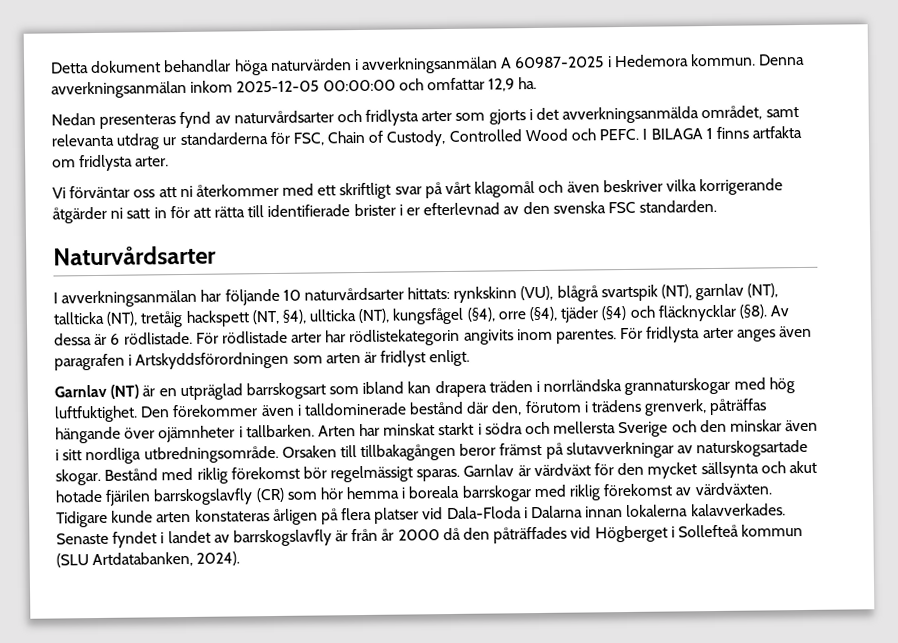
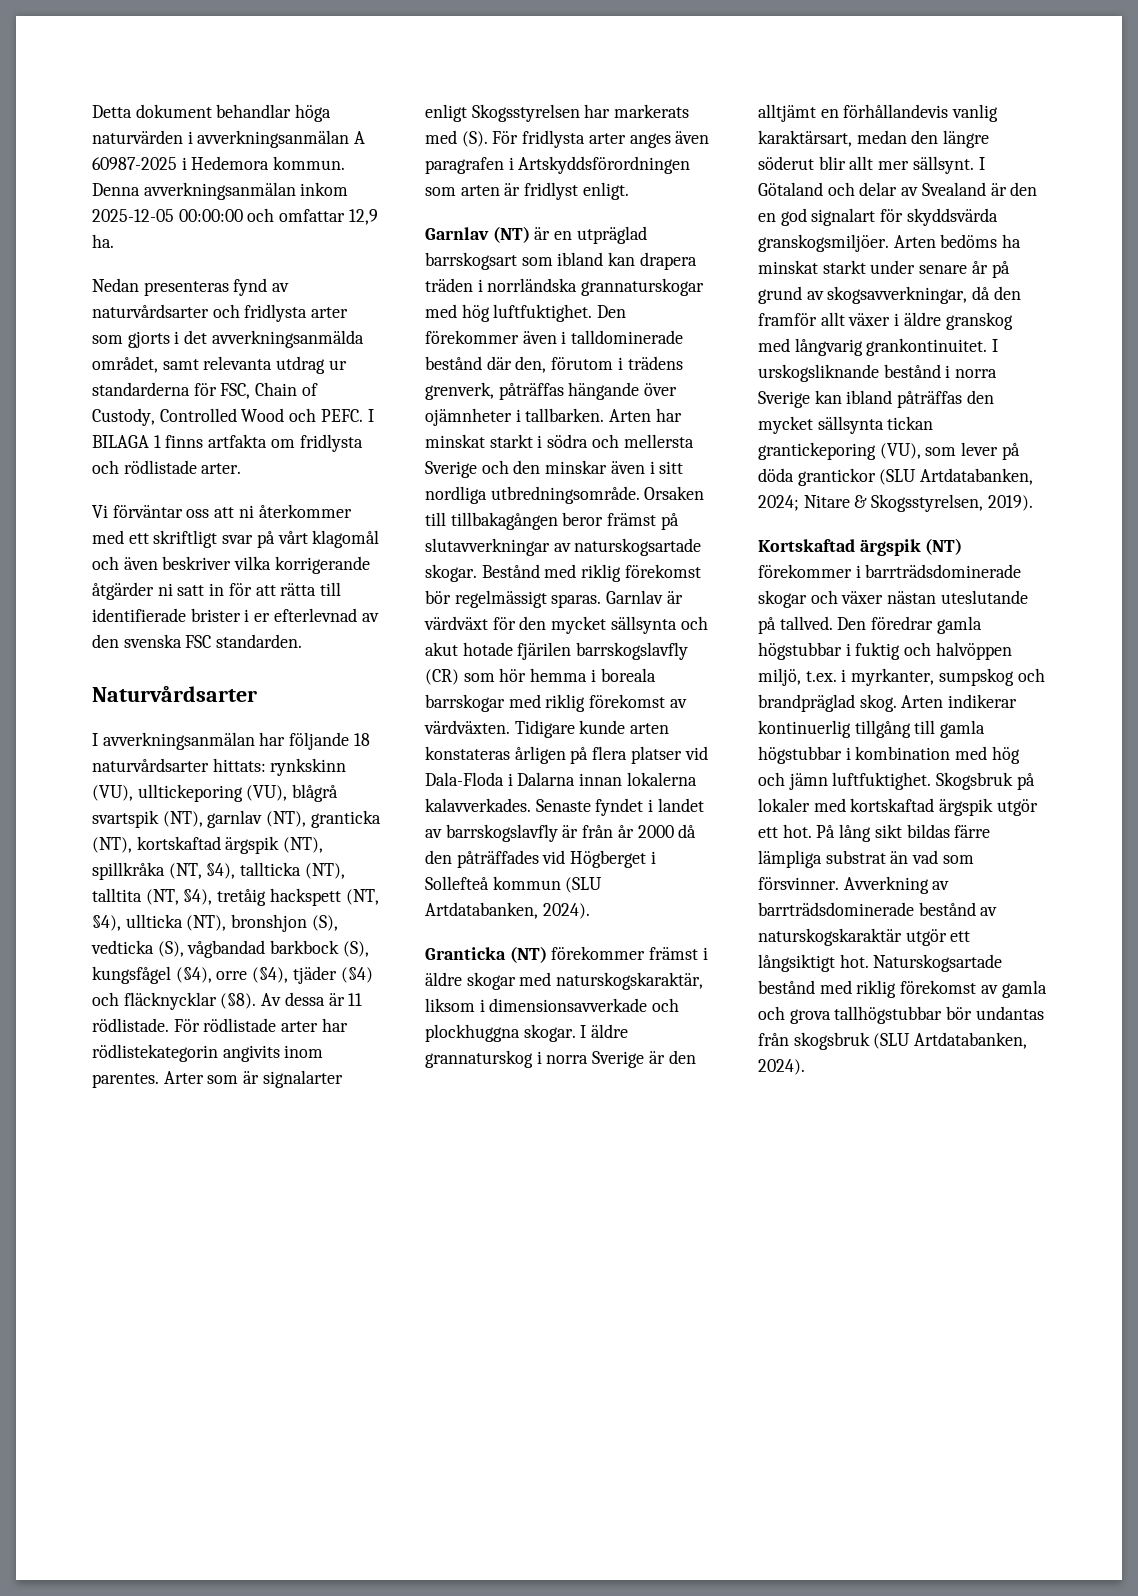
(134, 163) none -> [92,460,197,474] och rödlistade
[282,289,301,301] 10 -> [353,733,370,746] 18
(554, 293) none -> [137,784,288,802] ulltickeporing (VU),
[53,311,139,326] tallticka (NT), -> [310,810,381,828] [92,836,324,854] [92,862,345,880] [92,888,213,905] granticka (NT), kortskaftad ärgspik (NT), spillkråka (NT, §4), tallticka (NT), talltita (NT, §4),
(391, 316) none -> [231,914,338,932] [91,940,369,958] bronshjon (S), vedticka (S), vågbandad barkbock (S),
[110,333,121,345] 6 -> [348,993,363,1006] 11
(618, 336) none -> [163,1070,343,1088] [425,104,690,122] [425,130,488,147] Arter som är signalarter enligt Skogsstyrelsen har markerats med (S).
(241, 558) none -> [425,946,708,963] [425,972,704,990] [425,998,680,1012] [425,1024,629,1042] [425,1050,696,1068] [758,104,999,122] [758,130,990,148] [758,156,985,174] [758,182,1038,196] [758,208,998,226] [758,234,1022,252] [758,260,1010,278] [758,286,1021,304] [758,312,1013,330] [758,338,999,356] [758,364,998,382] [758,390,994,408] [758,416,934,434] [758,442,1020,460] [758,468,1034,486] [758,494,1033,512] [758,538,963,556] [758,564,1022,578] [758,590,1028,608] [758,616,982,634] [758,642,1012,660] [758,668,1045,686] [758,694,1018,712] [758,720,986,738] [758,746,1020,764] [758,772,1035,790] [758,798,1038,816] [758,824,991,842] [758,850,974,868] [758,876,950,894] [758,902,998,916] [758,928,971,946] [758,954,1003,972] [758,980,1047,998] [758,1006,1044,1024] [758,1032,1028,1050] [758,1059,805,1075] // Granticka (NT) förekommer främst i äldre skogar med naturskogskaraktär, liksom i dimensionsavverkade och plockhuggna skogar. I äldre grannaturskog i norra Sverige är den alltjämt en förhållandevis vanlig karaktärsart, medan den längre söderut blir allt mer sällsynt. I Götaland och delar av Svealand är den en god signalart för skyddsvärda granskogsmiljöer. Arten bedöms ha minskat starkt under senare år på grund av skogsavverkningar, då den framför allt växer i äldre granskog med långvarig grankontinuitet. I urskogsliknande bestånd i norra Sverige kan ibland påträffas den mycket sällsynta tickan grantickeporing (VU), som lever på döda grantickor (SLU Artdatabanken, 2024; Nitare & Skogsstyrelsen, 2019). // Kortskaftad ärgspik (NT) förekommer i barrträdsdominerade skogar och växer nästan uteslutande på tallved. Den föredrar gamla högstubbar i fuktig och halvöppen miljö, t.ex. i myrkanter, sumpskog och brandpräglad skog. Arten indikerar kontinuerlig tillgång till gamla högstubbar i kombination med hög och jämn luftfuktighet. Skogsbruk på lokaler med kortskaftad ärgspik utgör ett hot. På lång sikt bildas färre lämpliga substrat än vad som försvinner. Avverkning av barrträdsdominerade bestånd av naturskogskaraktär utgör ett långsiktigt hot. Naturskogsartade bestånd med riklig förekomst av gamla och grova tallhögstubbar bör undantas från skogsbruk (SLU Artdatabanken, 2024).

